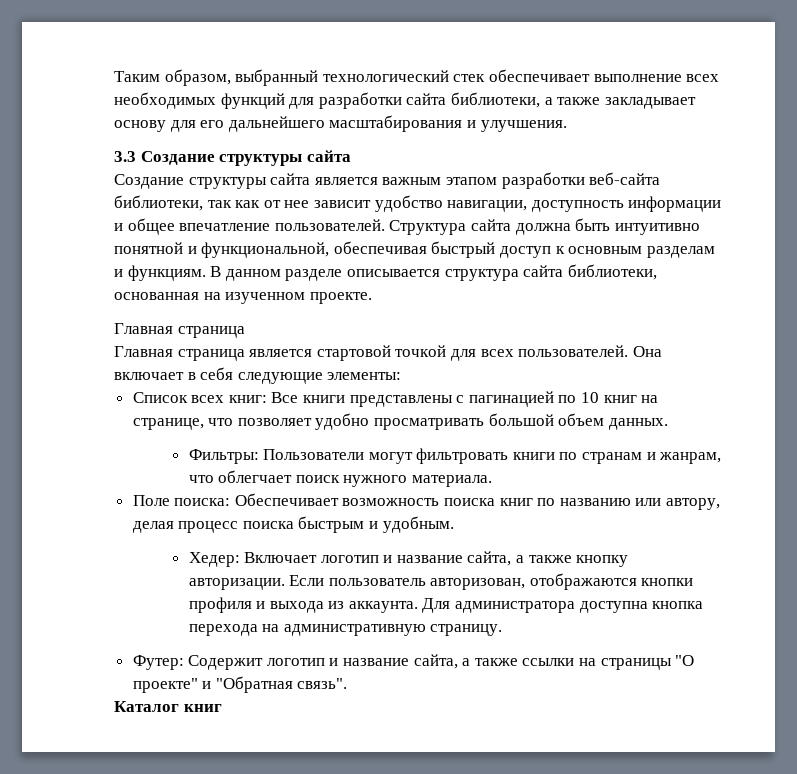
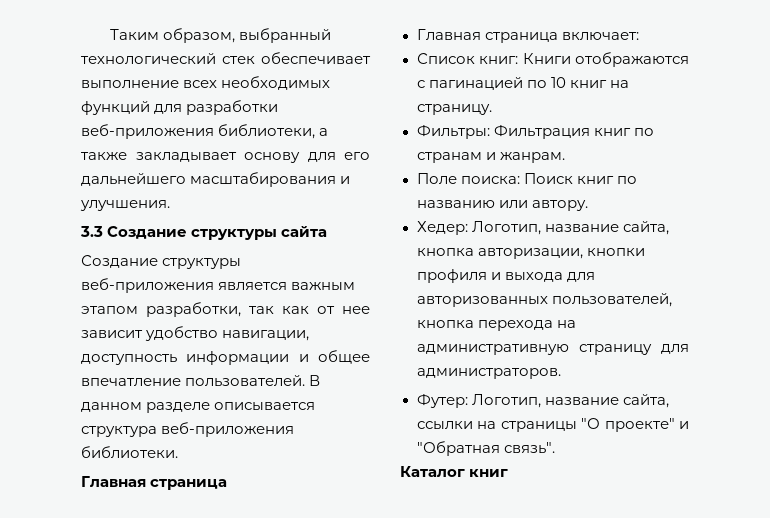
[406,93,447,105] сайта -> [81,124,214,139] веб-приложения
[270,173,311,185] сайта -> [81,278,214,293] веб-приложения
[501,172,661,189] [114,195,203,211] разработки веб-сайта библиотеки, -> [146,302,241,317] разработки,
[389,218,700,235] [114,241,715,258] [114,265,206,281] Структура сайта должна быть интуитивно понятной и функциональной, обеспечивая быстрый доступ к основным разделам и функциям. -> (306, 381) none
[523,264,657,280] [114,292,372,304] [114,323,245,338] [114,345,662,361] [114,367,402,384] [132,392,453,407] сайта библиотеки, основанная на изученном проекте. // Главная страница // Главная страница является стартовой точкой для всех пользователей. Она включает в себя следующие элементы: // Список всех книг: Все книги представлены -> [161,422,295,437] [81,446,178,458] [81,476,228,490] [416,29,639,43] [416,52,689,67] веб-приложения библиотеки. // Главная страница // Главная страница включает: // Список книг: Книги отображаются
[132,413,668,430] [188,448,722,464] [188,470,492,487] странице, что позволяет удобно просматривать большой объем данных. // Фильтры: Пользователи могут фильтровать книги по странам и жанрам, что облегчает поиск нужного материала. -> [416,104,492,115] [416,125,654,139] [416,152,565,163] страницу. // Фильтры: Фильтрация книг по странам и жанрам.
[234,493,496,506] Обеспечивает возможность поиска -> [523,173,573,184] Поиск
[666,498,721,510] [132,516,454,533] [188,551,629,567] [188,573,694,590] [188,597,704,613] [188,624,503,636] [132,654,518,670] автору, делая процесс поиска быстрым и удобным. // Хедер: Включает логотип и название сайта, а также кнопку авторизации. Если пользователь авторизован, отображаются кнопки профиля и выхода из аккаунта. Для администратора доступна кнопка перехода на административную страницу. // Футер: Содержит логотип и название сайта, а также -> [531,200,588,211] [416,221,669,235] [416,248,645,259] [416,269,595,283] [416,293,672,307] [416,320,576,331] [416,344,689,355] [416,368,561,379] [416,394,669,408] автору. // Хедер: Логотип, название сайта, кнопка авторизации, кнопки профиля и выхода для авторизованных пользователей, кнопка перехода на административную страницу для администраторов. // Футер: Логотип, название сайта,

